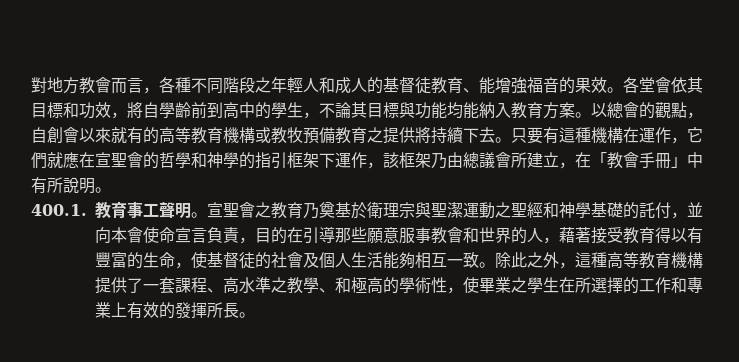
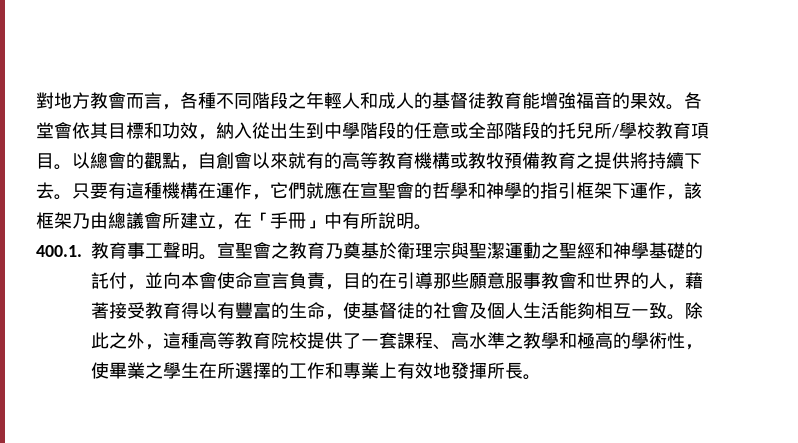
[463,88,479,93] 、 -> (522, 100) none
[127,102,575,119] 將自學齡前到高中的學生，不論其目標與功能均能納入教育方案 -> [216,122,709,139] [36,153,54,169] 納入從出生到中學階段的任意或全部階段的托兒所/學校教育項目
[607,152,639,169] 教會 -> (270, 219) none
[671,252,703,268] 機構 -> [270,332,307,349] 院校
[319,288,335,293] 、 -> (559, 340) none
[159,302,175,319] 的 -> [432,362,451,379] 地

